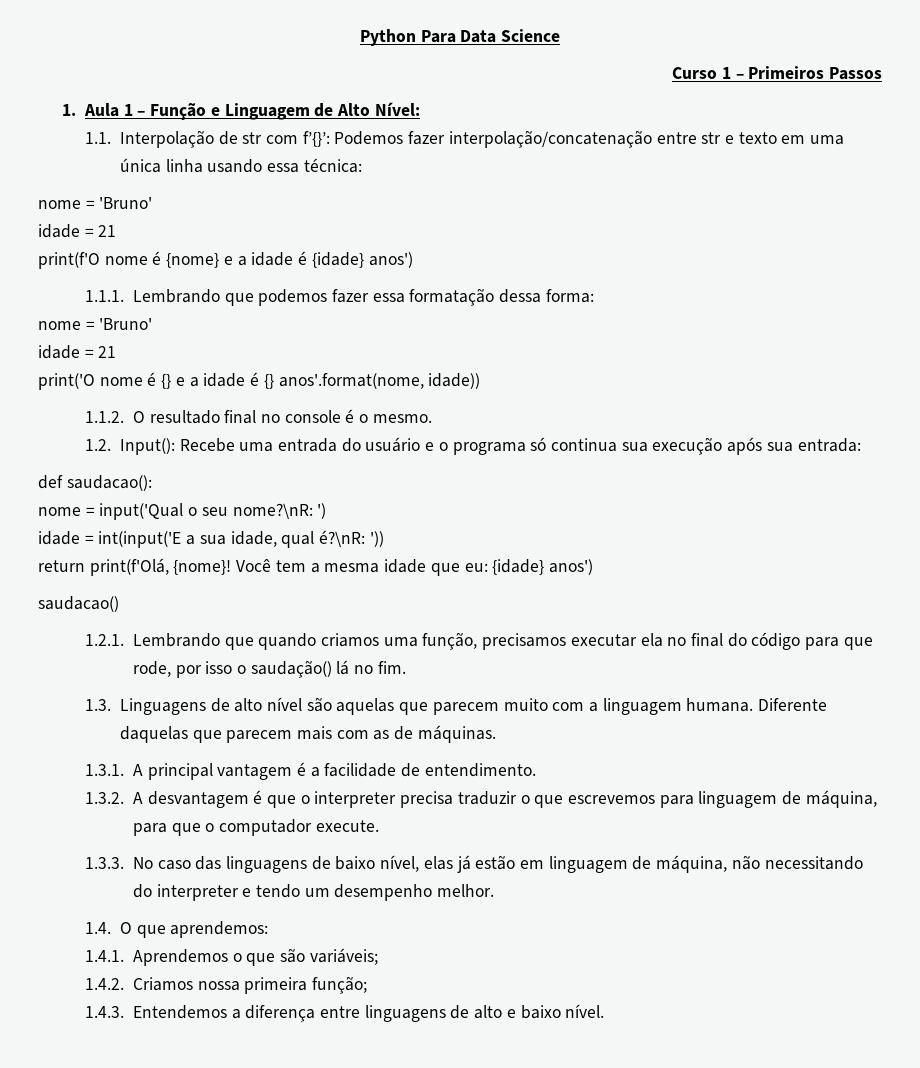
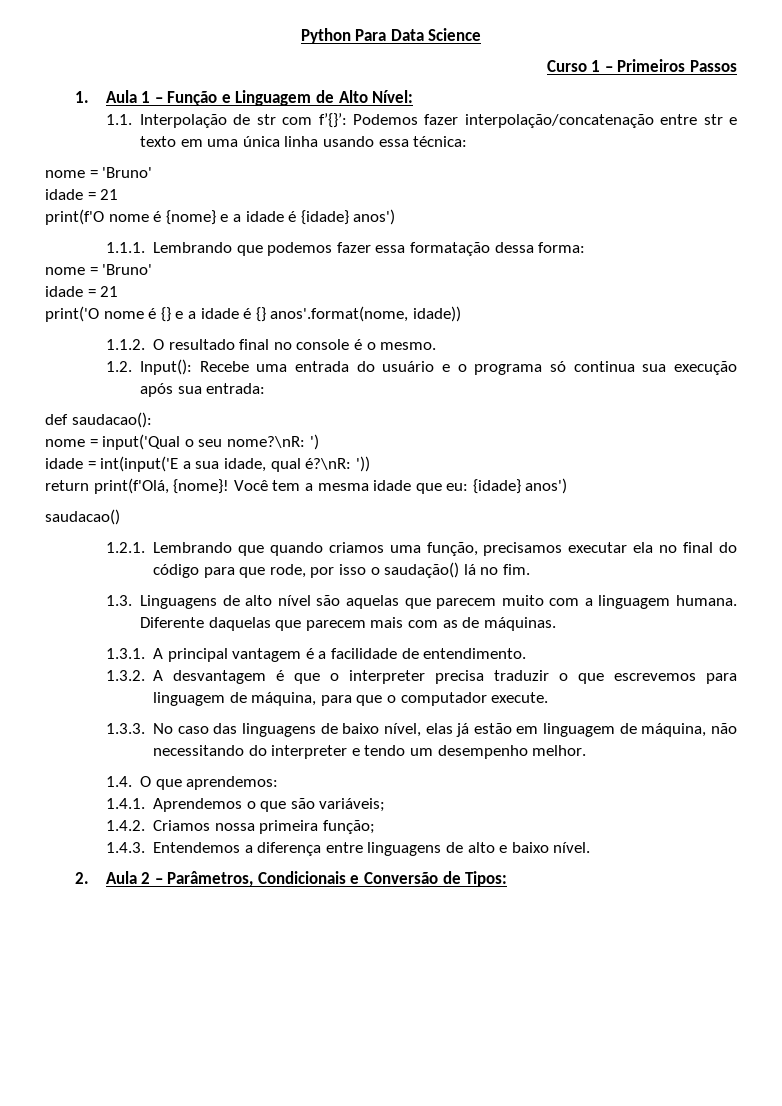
(605, 1011) none -> [75,871,508,887] // 2. Aula 2 – Parâmetros, Condicionais e Conversão de Tipos:

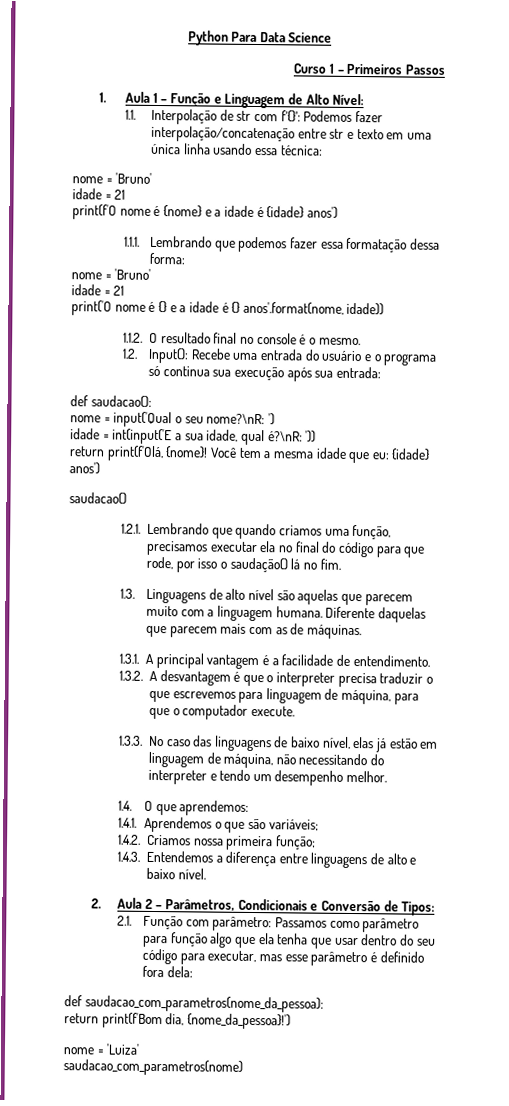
(508, 879) none -> [117,914,420,933] [143,932,436,949] [142,948,424,967] [142,965,193,978] [64,995,324,1013] [64,1012,291,1030] [63,1043,141,1055] [63,1059,243,1076] // 2.1. Função com parâmetro: Passamos como parâmetro para função algo que ela tenha que usar dentro do seu código para executar, mas esse parâmetro é definido fora dela: // def saudacao_com_parametros(nome_da_pessoa): // return print(f'Bom dia, {nome_da_pessoa}!') // nome = 'Luiza' // saudacao_com_parametros(nome)

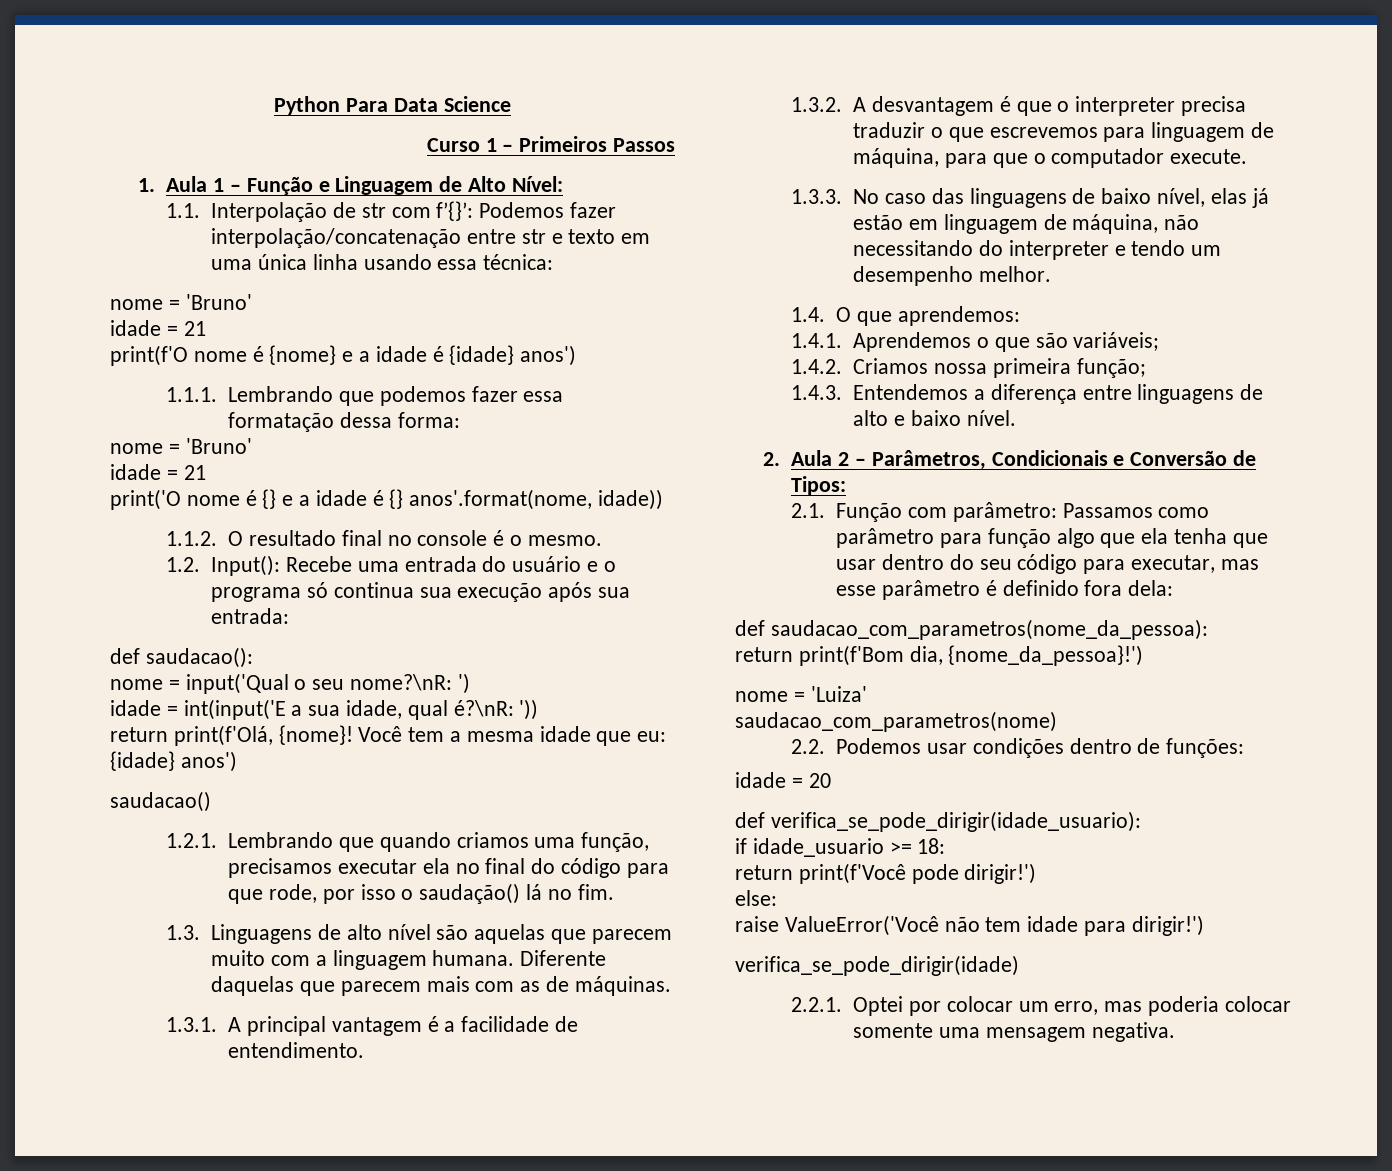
(243, 1067) none -> [791,738,1245,758] [735,772,831,788] [735,811,1141,832] [735,838,946,857] [735,863,1037,884] [735,890,777,906] [735,915,1204,936] [735,955,1019,976] [791,996,1291,1016] [853,1022,1175,1042] // 2.2. Podemos usar condições dentro de funções: // idade = 20 // def verifica_se_pode_dirigir(idade_usuario): // if idade_usuario >= 18: // return print(f'Você pode dirigir!') // else: // raise ValueError('Você não tem idade para dirigir!') // verifica_se_pode_dirigir(idade) // 2.2.1. Optei por colocar um erro, mas poderia colocar somente uma mensagem negativa.

